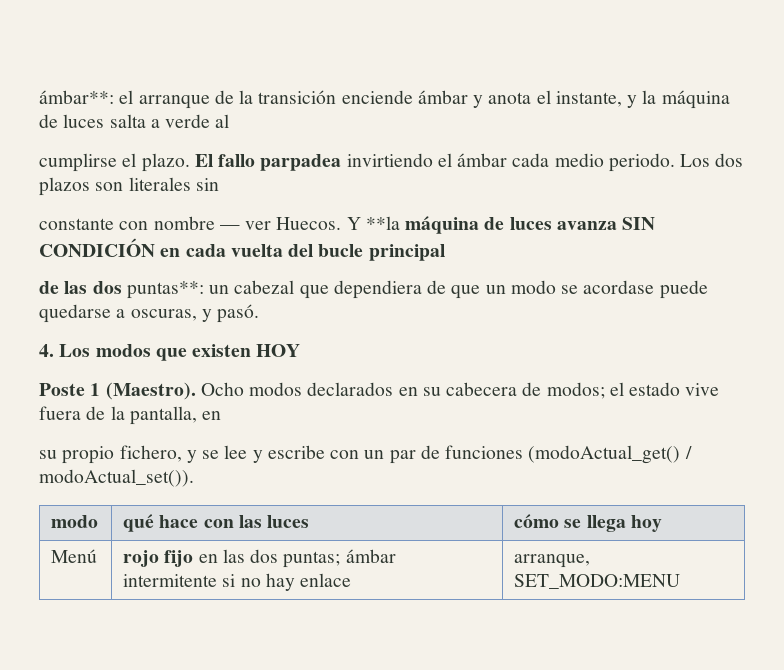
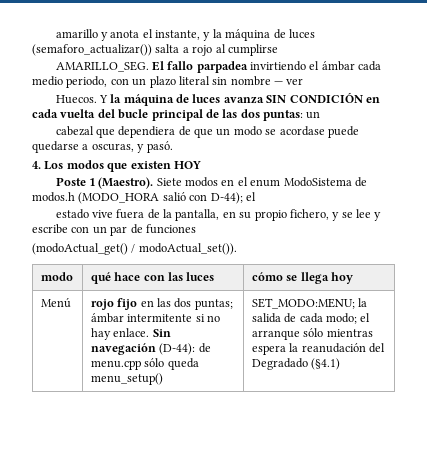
[39,90,468,109] ámbar**: el arranque de la transición enciende ámbar -> [55,29,98,38] amarillo
(105, 121) none -> [32,44,152,56] (semaforo_actualizar())
[165,114,211,128] verde -> [192,45,213,56] rojo
[39,153,190,172] // cumplirse el plazo. -> [227,44,278,56] [55,61,149,72] cumplirse // AMARILLO_SEG.
[608,153,744,172] [39,177,191,196] periodo. Los dos plazos son literales -> [66,76,210,88] periodo, con un plazo literal
[39,218,149,230] // constante con -> (228, 81) none
(272, 225) none -> (304, 81) //
[365,216,400,230] **la -> [110,94,122,103] la
(445, 252) // -> (203, 115) none
[126,281,230,299] puntas**: un -> [263,110,321,121] puntas: un //
[200,382,624,399] Ocho modos declarados en su cabecera de modos; el -> [156,177,367,187] [32,192,256,204] Siete modos en el enum ModoSistema de modos.h (MODO_HORA salió con D-44); el //
(222, 415) // -> (236, 214) none
(524, 452) none -> (196, 229) //
[300,573,352,587] [514,554,591,568] [514,574,681,589] enlace | arranque, SET_MODO:MENU -> [113,328,171,337] [90,343,211,355] [90,358,199,370] [90,373,163,385] [251,298,368,309] [251,313,371,324] [251,328,373,340] [251,343,386,355] [251,358,341,370] enlace. Sin navegación (D-44): de menu.cpp sólo queda menu_setup() | SET_MODO:MENU; la salida de cada modo; el arranque sólo mientras espera la reanudación del Degradado (§4.1)

